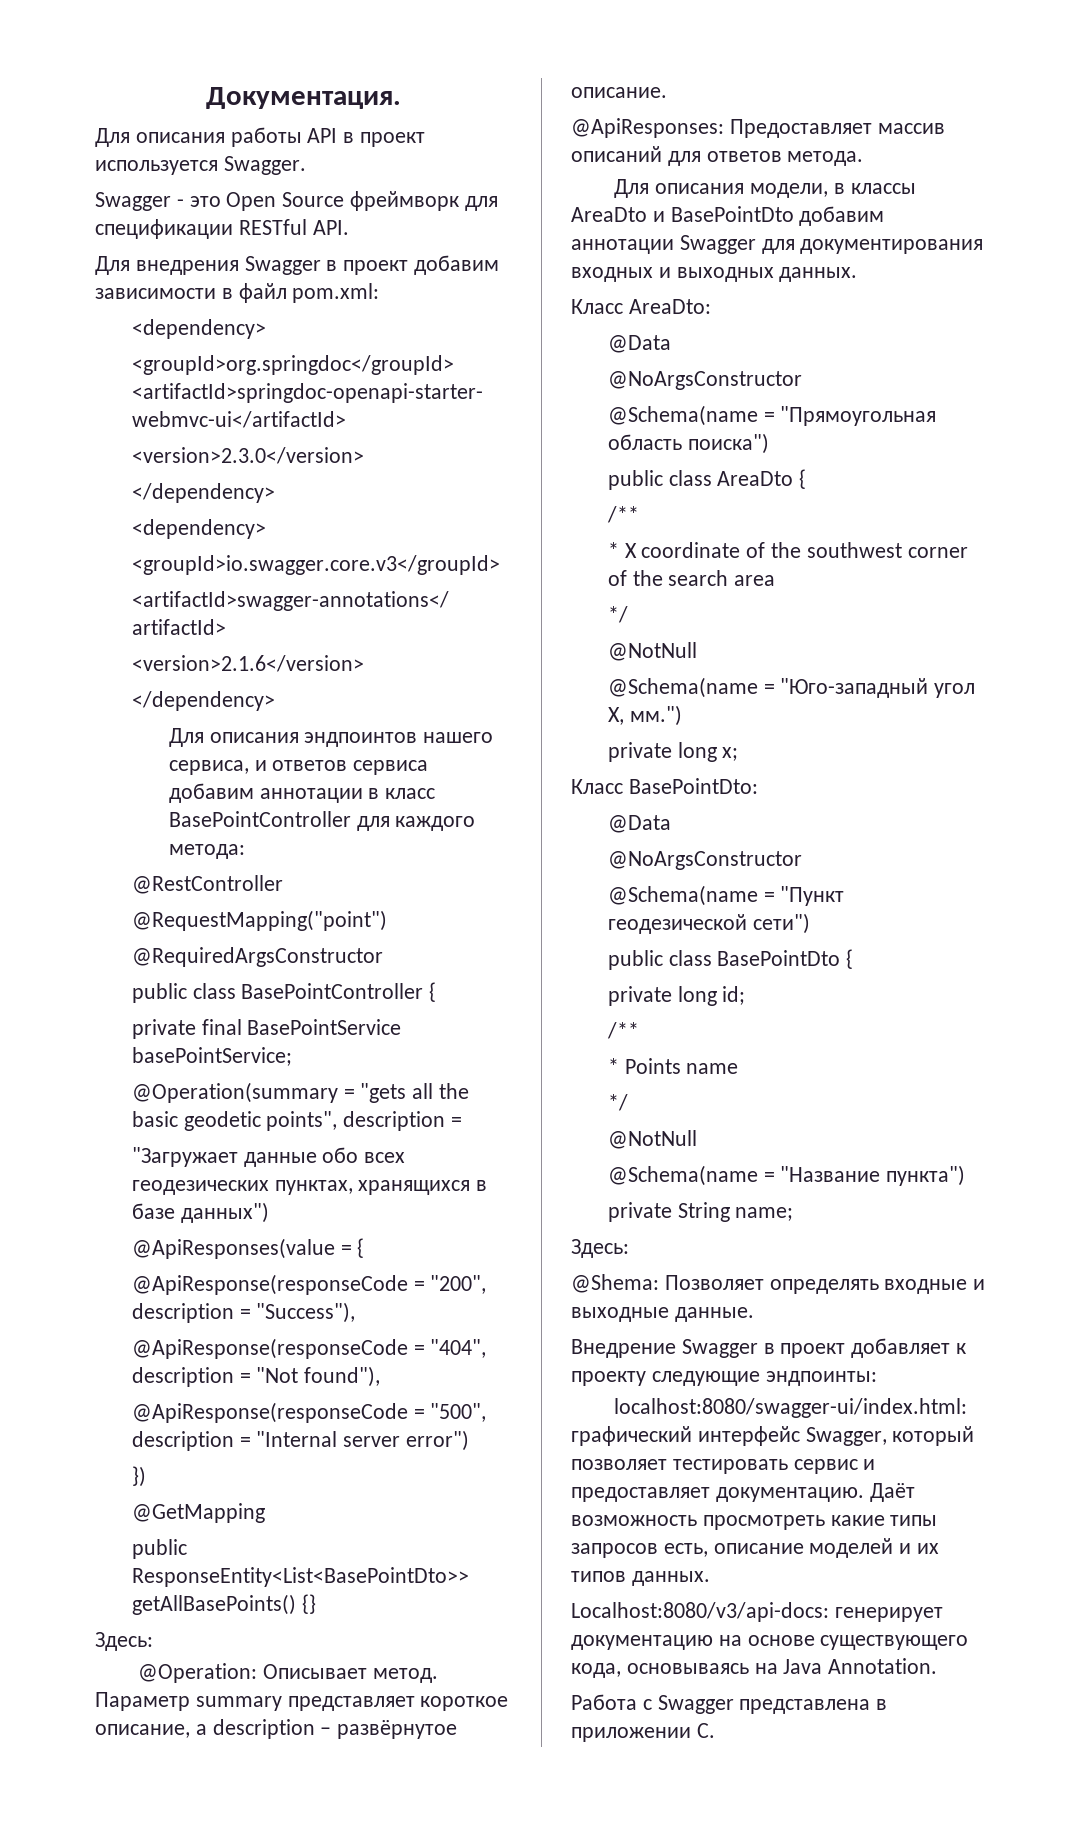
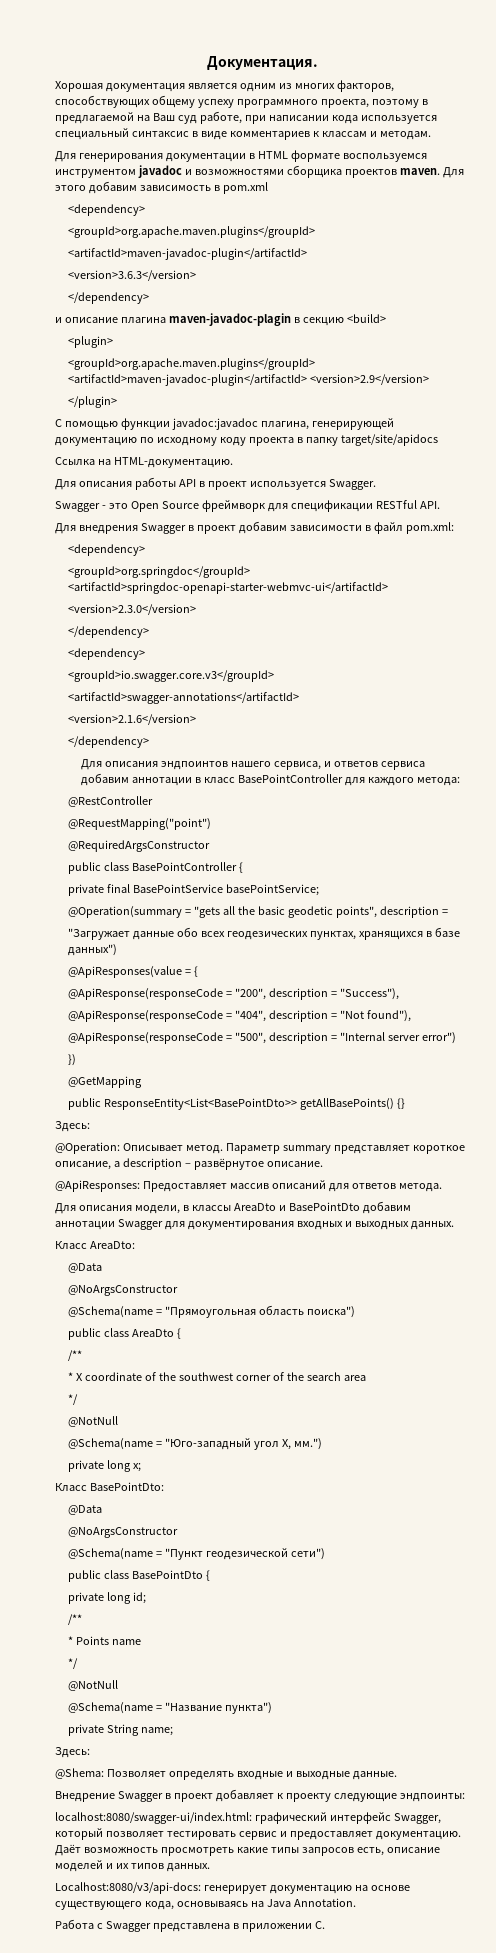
(401, 98) none -> [55,80,394,92] [55,95,428,108] [55,111,437,124] [55,128,431,140] [55,150,427,162] [55,165,464,178] [55,181,268,194] [68,204,146,216] [68,226,316,238] [68,248,308,260] [68,270,197,281] [68,292,150,304] [55,313,386,326] [68,336,114,348] [68,358,316,370] [68,374,430,386] [68,396,118,408] [55,418,394,430] [55,434,438,446] [55,457,233,468] // Хорошая документация является одним из многих факторов, способствующих общему успеху программного проекта, поэтому в предлагаемой на Ваш суд работе, при написании кода используется специальный синтаксис в виде комментариев к классам и методам. // Для генерирования документации в HTML формате воспользуемся инструментом javadoc и возможностями сборщика проектов maven. Для этого добавим зависимость в pom.xml // <dependency> // <groupId>org.apache.maven.plugins</groupId> // <artifactId>maven-javadoc-plugin</artifactId> // <version>3.6.3</version> // </dependency> // и описание плагина maven-javadoc-plagin в секцию <build> // <plugin> // <groupId>org.apache.maven.plugins</groupId> <artifactId>maven-javadoc-plugin</artifactId> <version>2.9</version> // </plugin> // С помощью функции javadoc:javadoc плагина, генерирующей документацию по исходному коду проекта в папку target/site/apidocs // Ссылка на HTML-документацию.

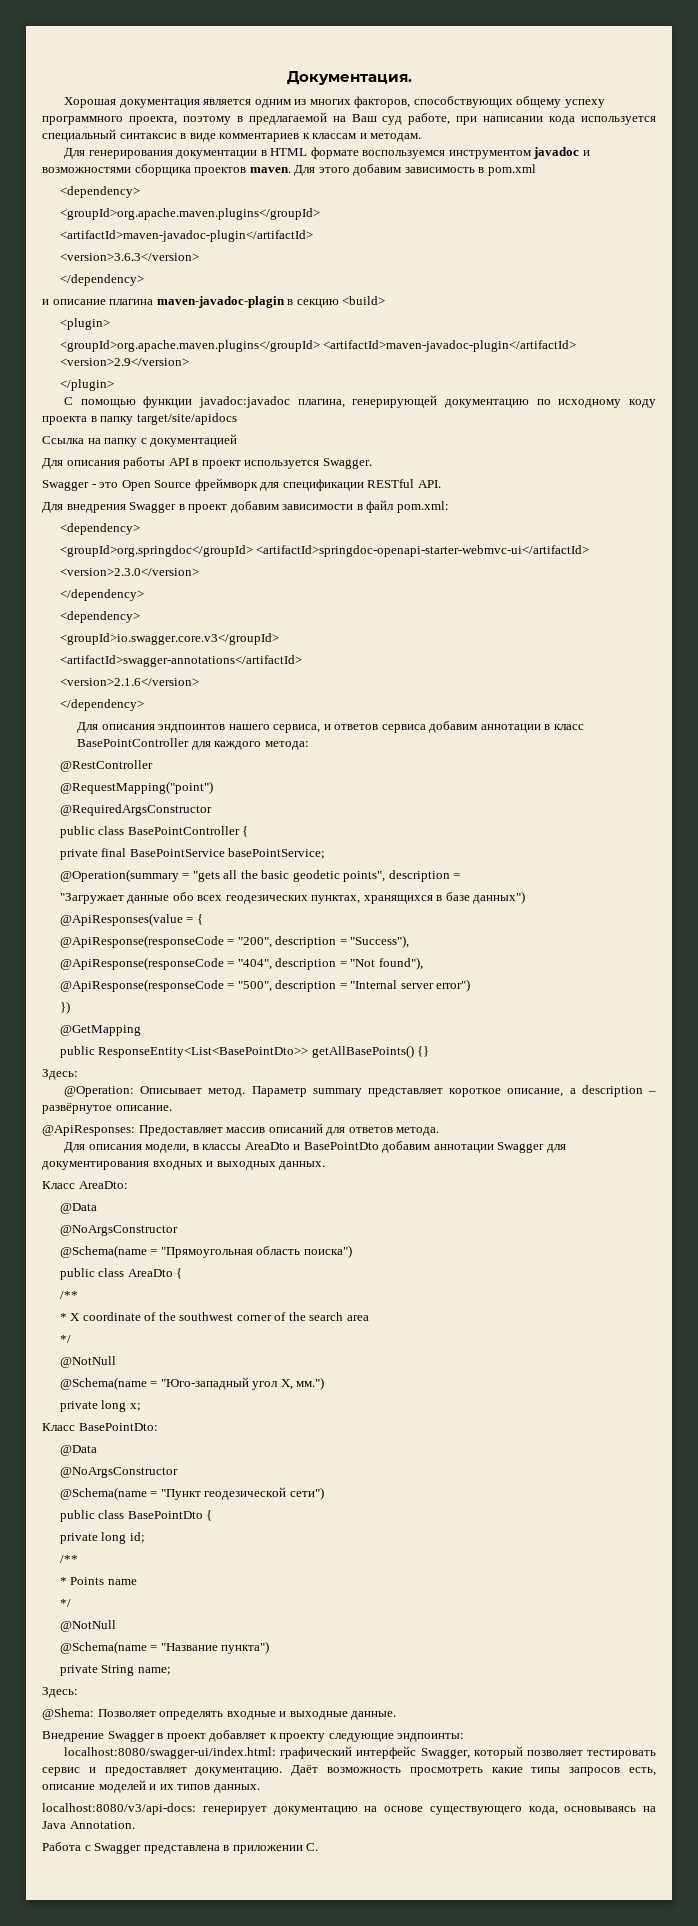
[113,457,233,468] HTML-документацию. -> [104,434,238,447] папку с документацией
[55,1882,201,1894] Localhost:8080/v3/api-docs: -> [42,1803,196,1815] localhost:8080/v3/api-docs:

